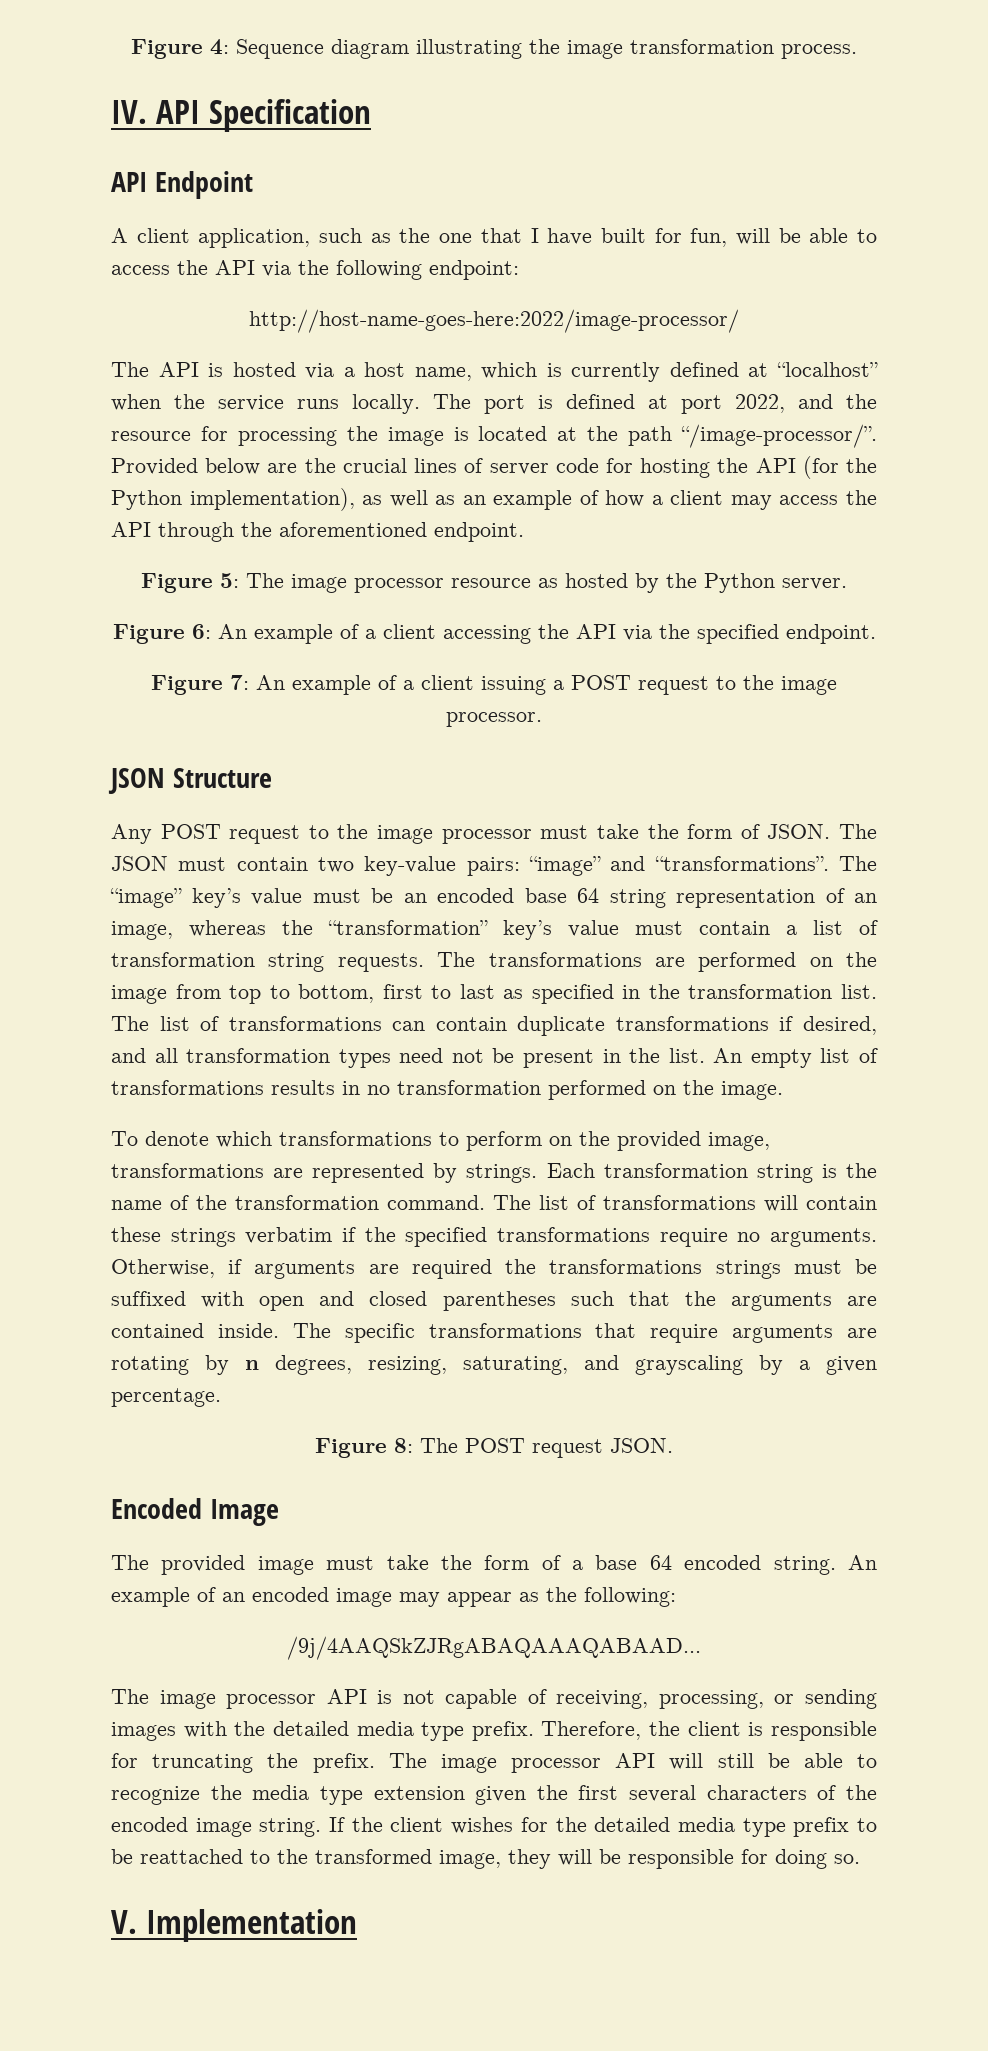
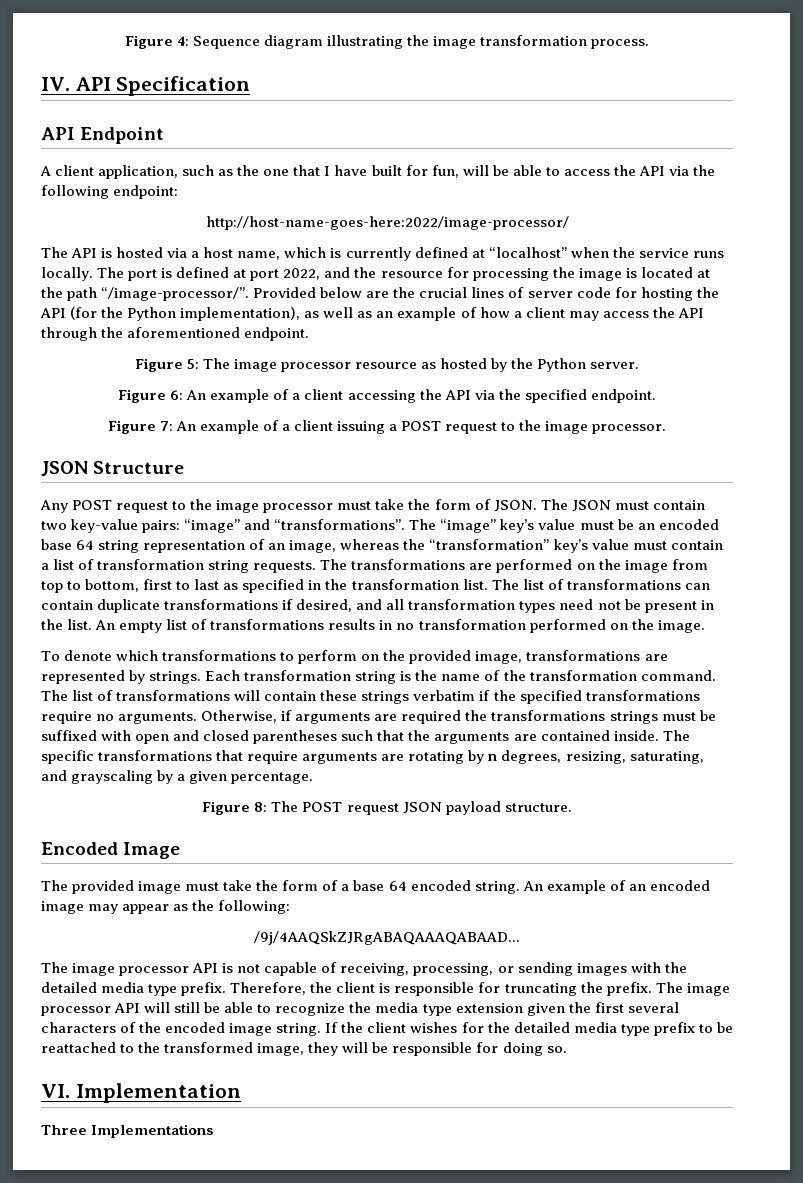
[610,1438,673,1453] JSON. -> [402,801,572,815] JSON payload structure.
[111,1910,137,1934] V. -> [41,1084,70,1098] VI.
(357, 1925) none -> [41,1124,214,1138] // Three Implementations

